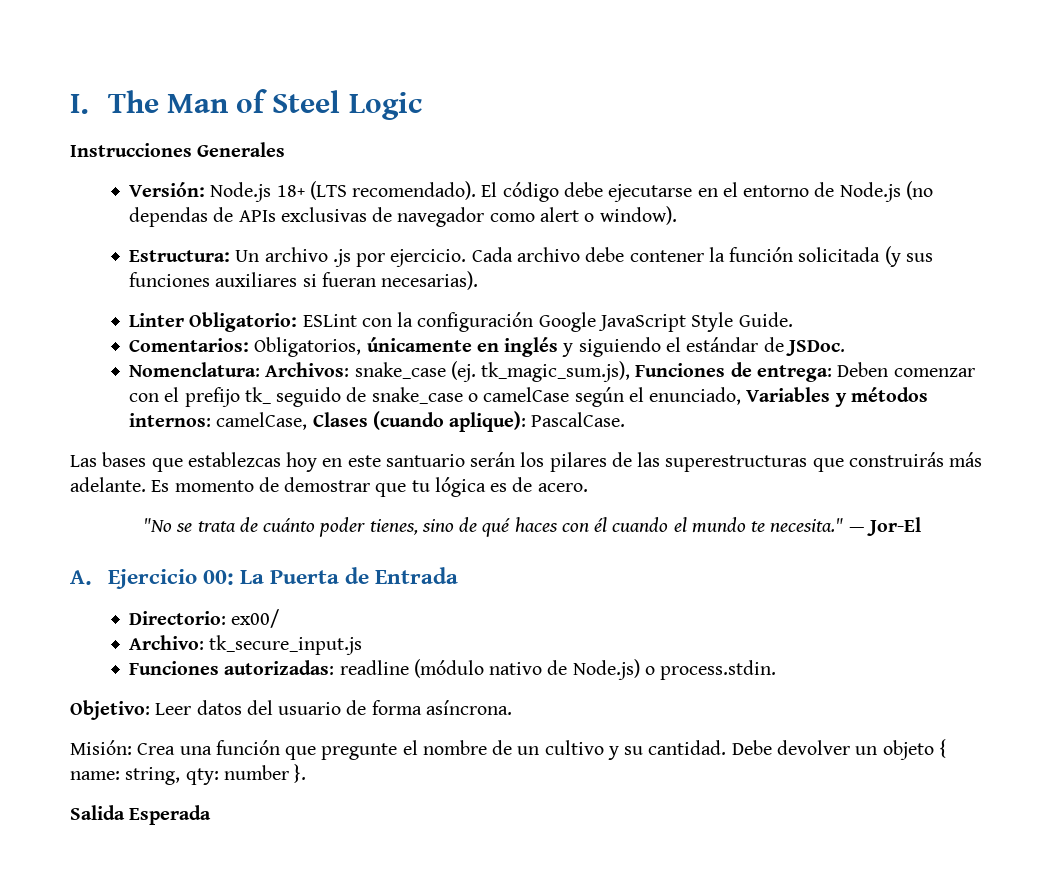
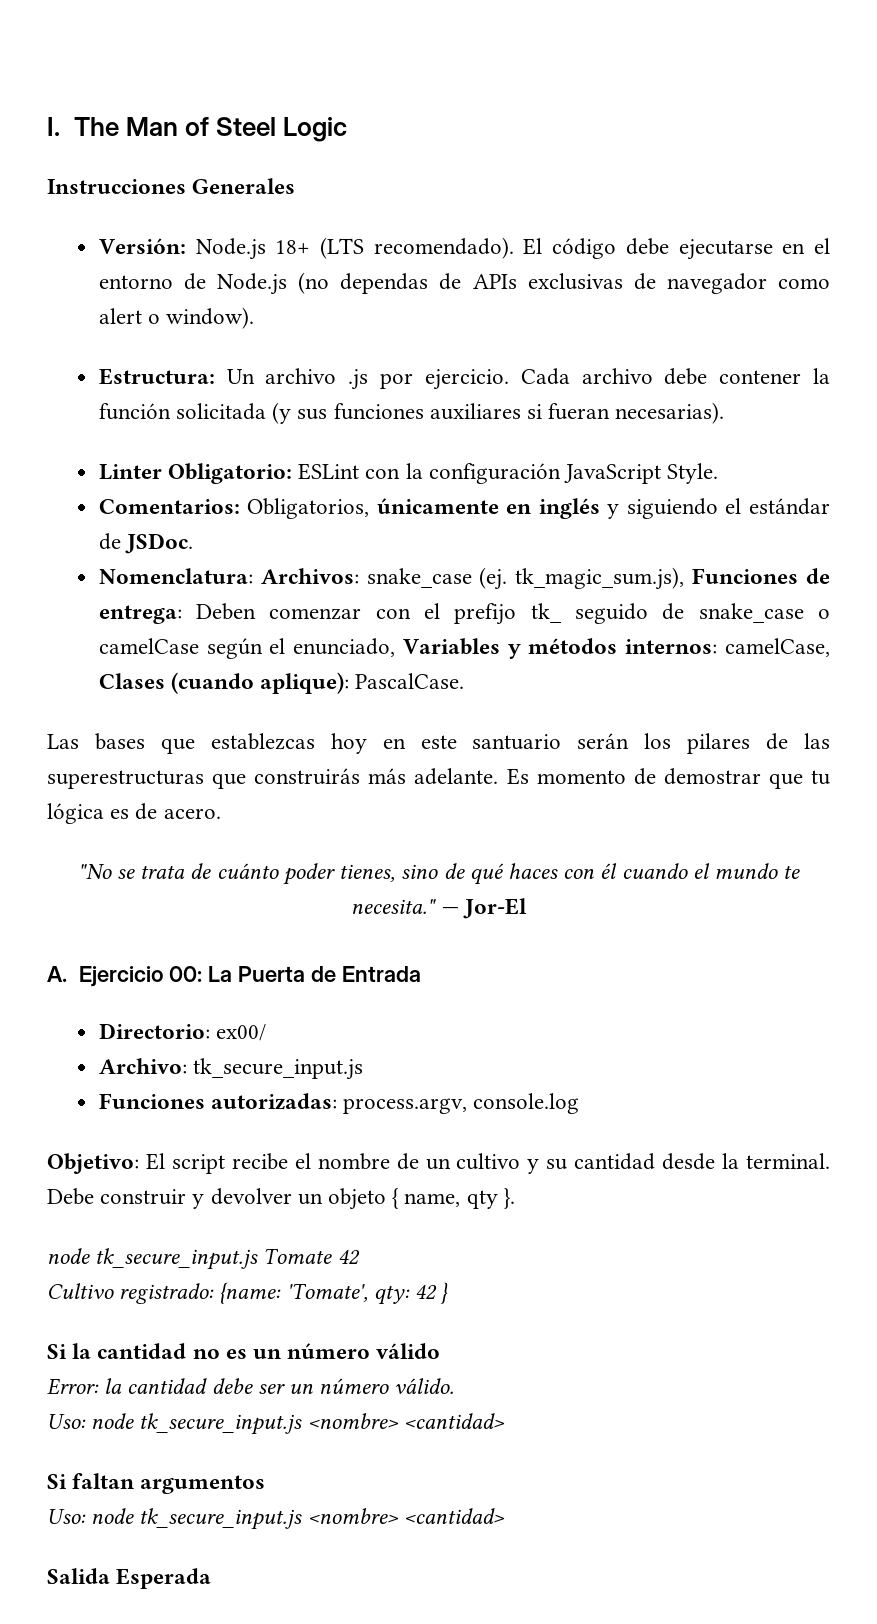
[538,312,793,332] Google JavaScript Style Guide. -> [564,463,719,484] JavaScript Style.
[339,659,777,680] [70,700,512,720] [70,740,398,760] readline (módulo nativo de Node.js) o process.stdin. // Objetivo: Leer datos del usuario de forma asíncrona. // Misión: Crea una función que pregunte -> [343,1093,580,1114] [47,1153,288,1174] process.argv, console.log // Objetivo: El script recibe
[648,739,946,760] [70,764,307,785] cantidad. Debe devolver un objeto { name: string, qty: number }. -> [574,1153,831,1170] [47,1188,515,1210] [47,1248,360,1270] [47,1282,449,1305] [47,1343,441,1359] [47,1378,455,1395] [47,1413,505,1435] [47,1473,266,1494] [47,1508,505,1530] cantidad desde la terminal. Debe construir y devolver un objeto { name, qty }. // node tk_secure_input.js Tomate 42 // Cultivo registrado: {name: 'Tomate', qty: 42 } // Si la cantidad no es un número válido // Error: la cantidad debe ser un número válido. // Uso: node tk_secure_input.js <nombre> <cantidad> // Si faltan argumentos // Uso: node tk_secure_input.js <nombre> <cantidad>

